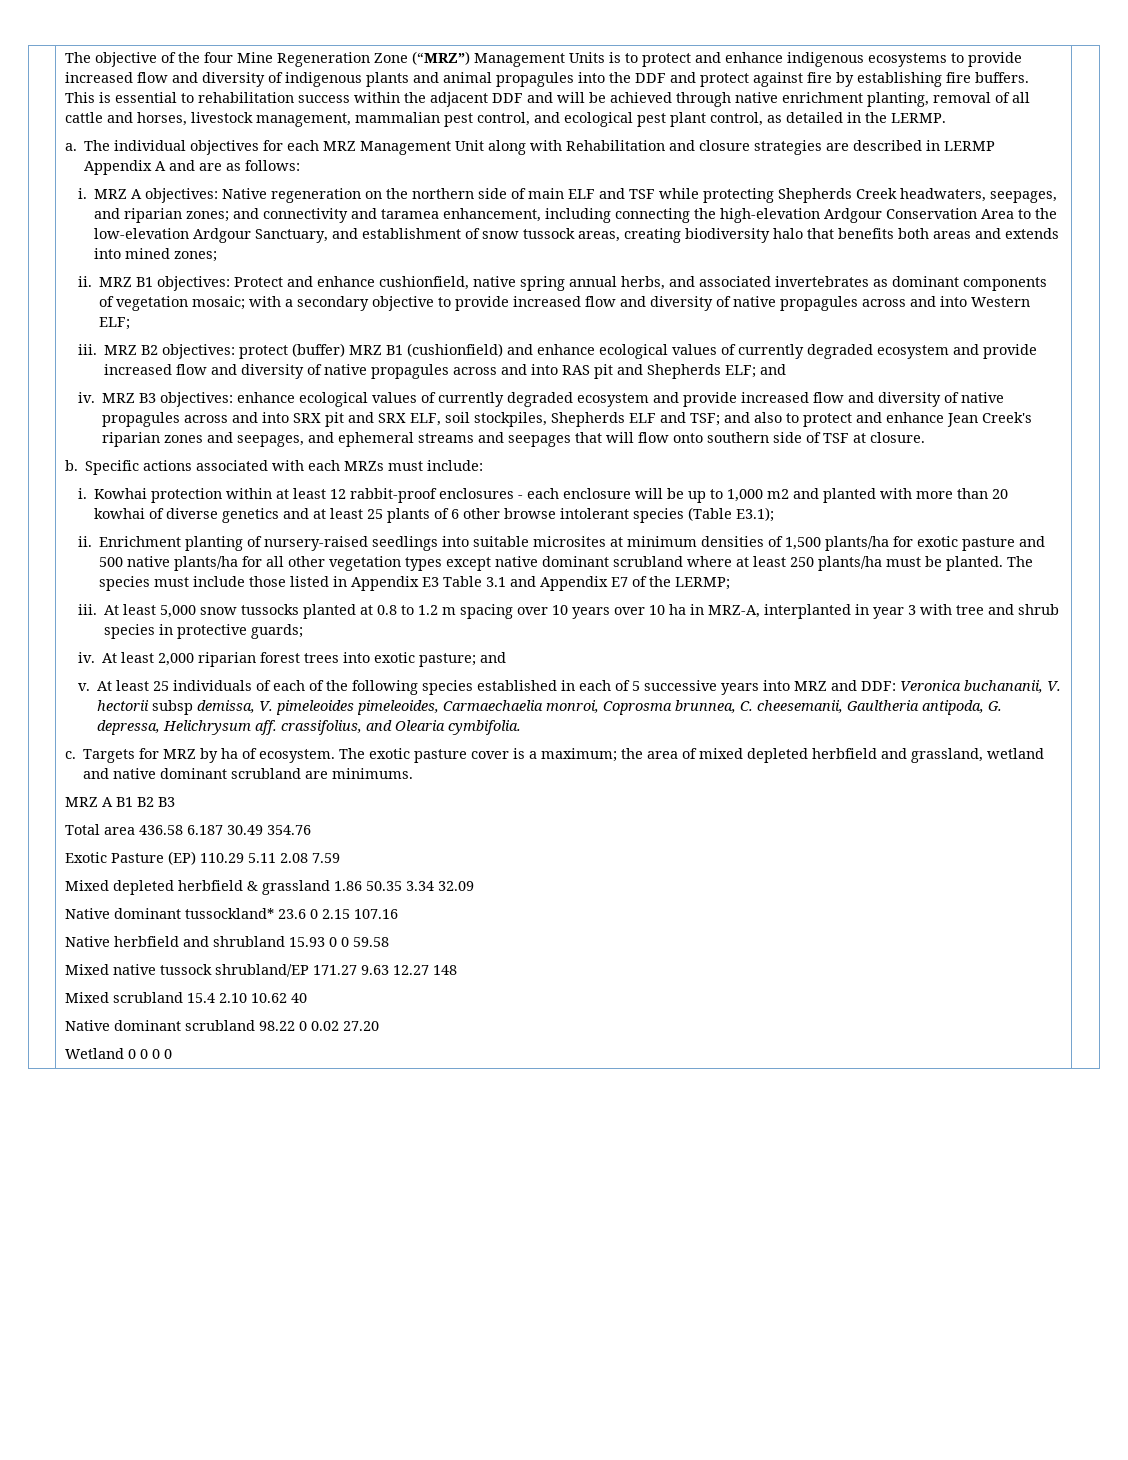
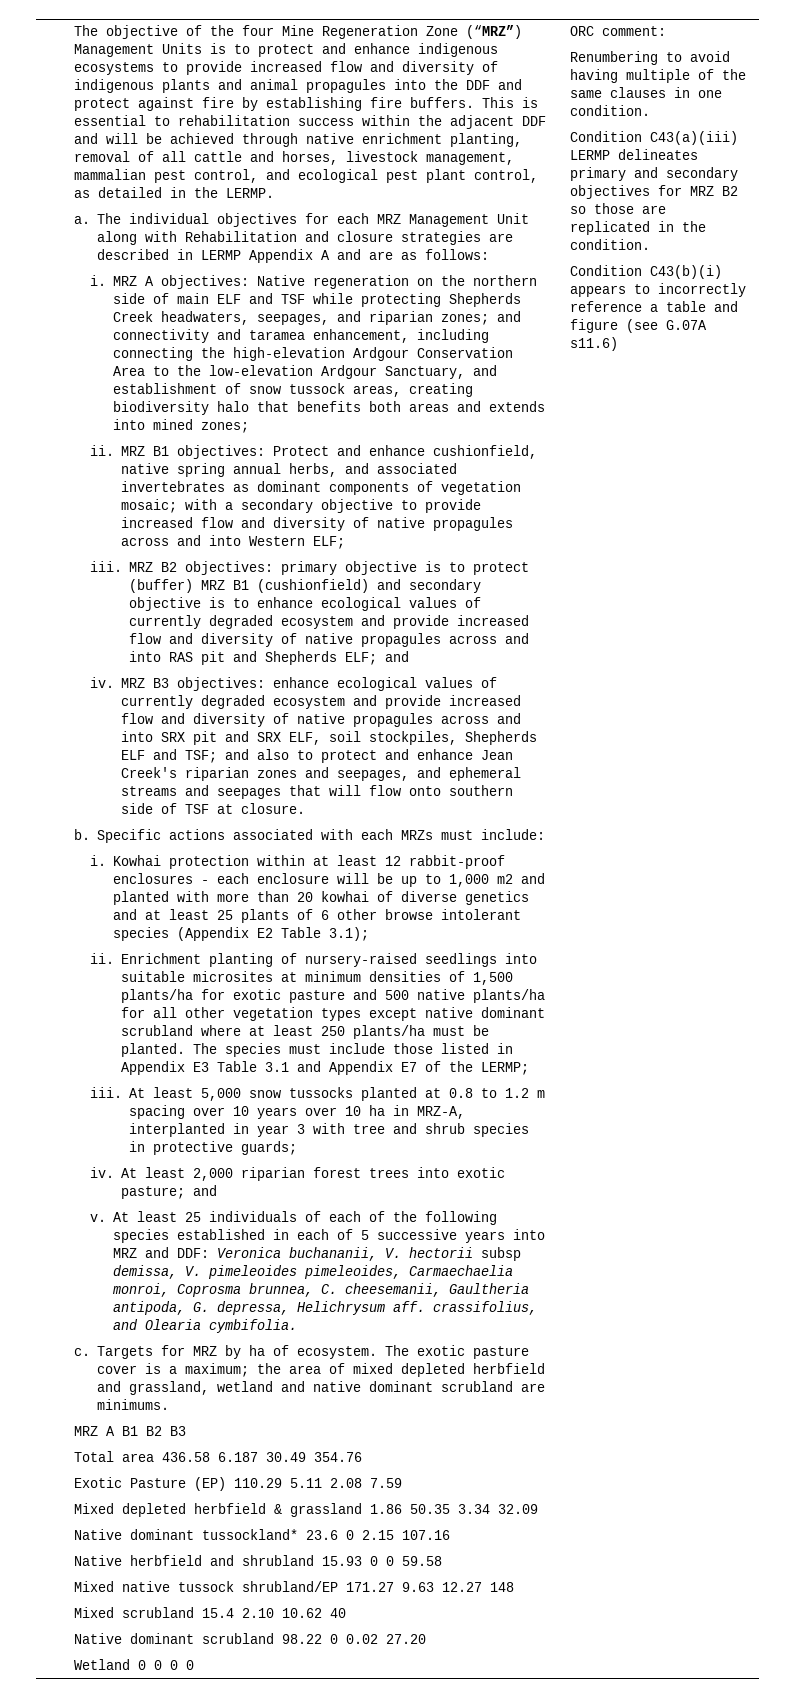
(236, 351) none -> [280,561,465,575] primary objective is to
(534, 349) none -> [408,579,481,593] [128,597,249,611] secondary objective is to
[688,507,775,522] (Table E3.1); -> [176,927,369,941] (Appendix E2 Table 3.1);
(172, 1054) none -> [570,26,667,36] [570,51,731,65] [570,69,747,83] [570,87,723,98] [570,105,651,116] [570,131,739,145] [570,149,699,160] [570,167,739,181] [570,185,739,199] [570,203,667,214] [570,221,707,235] [570,239,651,250] [570,265,723,279] [570,283,747,297] [570,301,739,312] [570,319,708,333] [570,337,619,351] ORC comment: // Renumbering to avoid having multiple of the same clauses in one condition. // Condition C43(a)(iii) LERMP delineates primary and secondary objectives for MRZ B2 so those are replicated in the condition. // Condition C43(b)(i) appears to incorrectly reference a table and figure (see G.07A s11.6)

